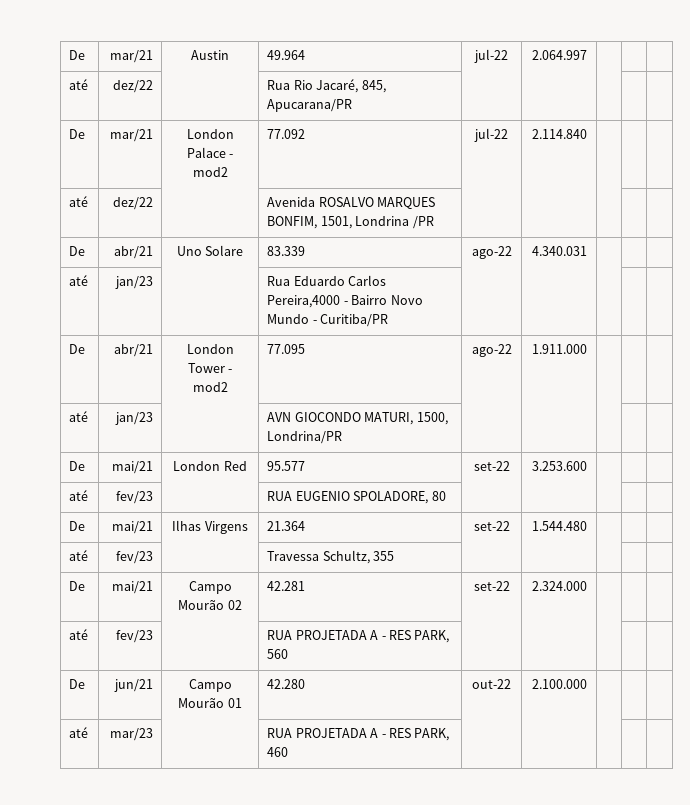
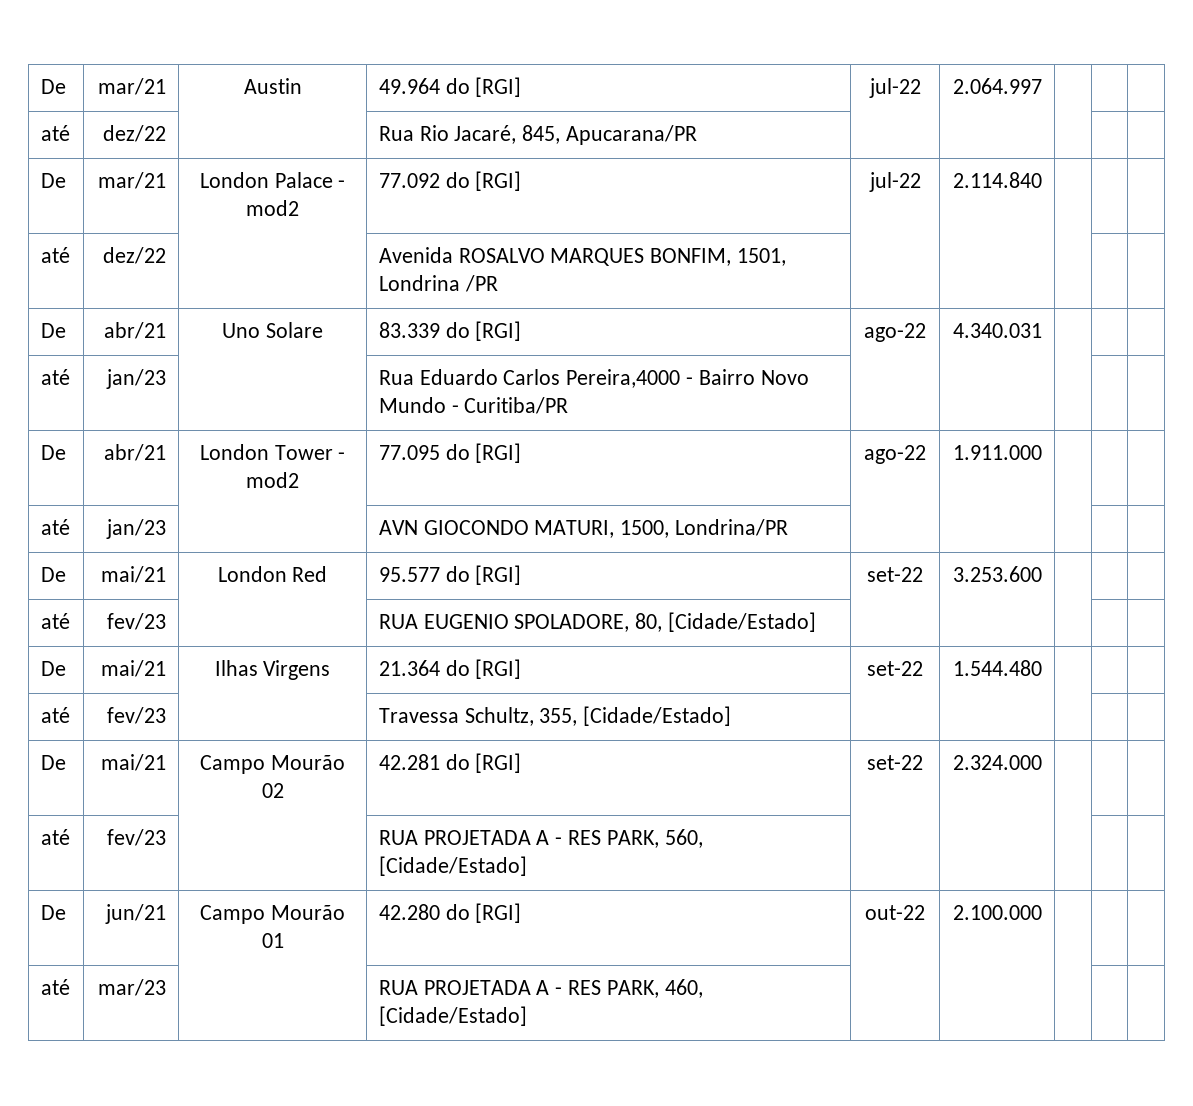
(306, 55) none -> [445,77,522,97] do [RGI]
(306, 134) none -> [445,171,522,191] do [RGI]
(306, 251) none -> [445,321,522,341] do [RGI]
(306, 349) none -> [445,443,522,463] do [RGI]
(306, 466) none -> [445,565,522,585] do [RGI]
[431,491,446,501] 80 -> [635,612,817,632] 80, [Cidade/Estado]
(306, 526) none -> [445,659,522,679] do [RGI]
[373,551,395,561] 355 -> [539,706,732,726] 355, [Cidade/Estado]
(306, 586) none -> [445,753,522,773] do [RGI]
[267,649,289,659] 560 -> [664,829,703,848] [378,856,527,876] 560, [Cidade/Estado]
(306, 684) none -> [445,903,522,923] do [RGI]
[267,747,289,757] 460 -> [664,979,703,998] [378,1006,527,1026] 460, [Cidade/Estado]

